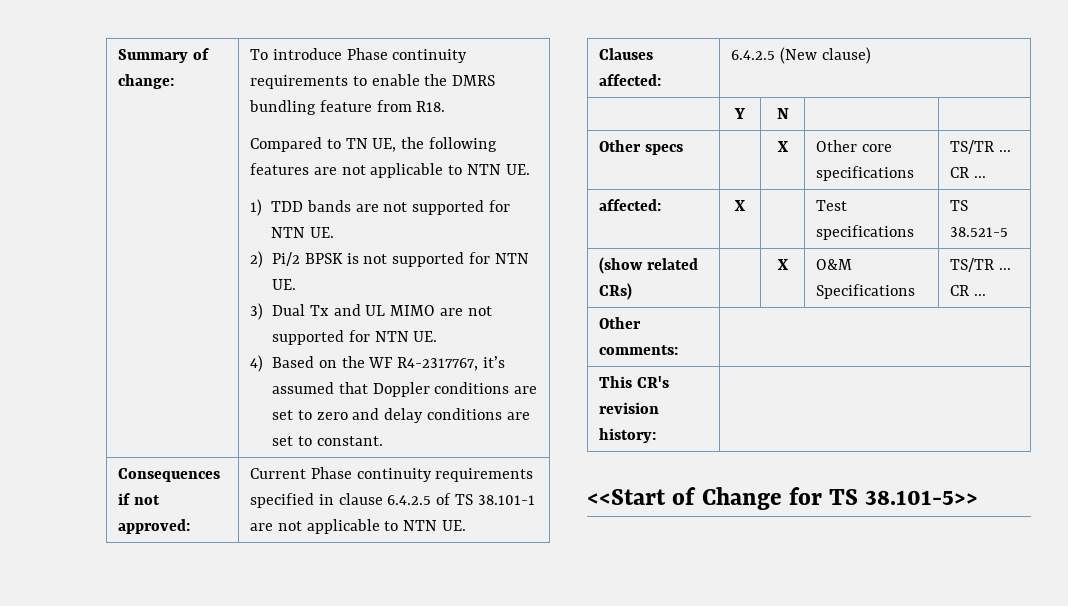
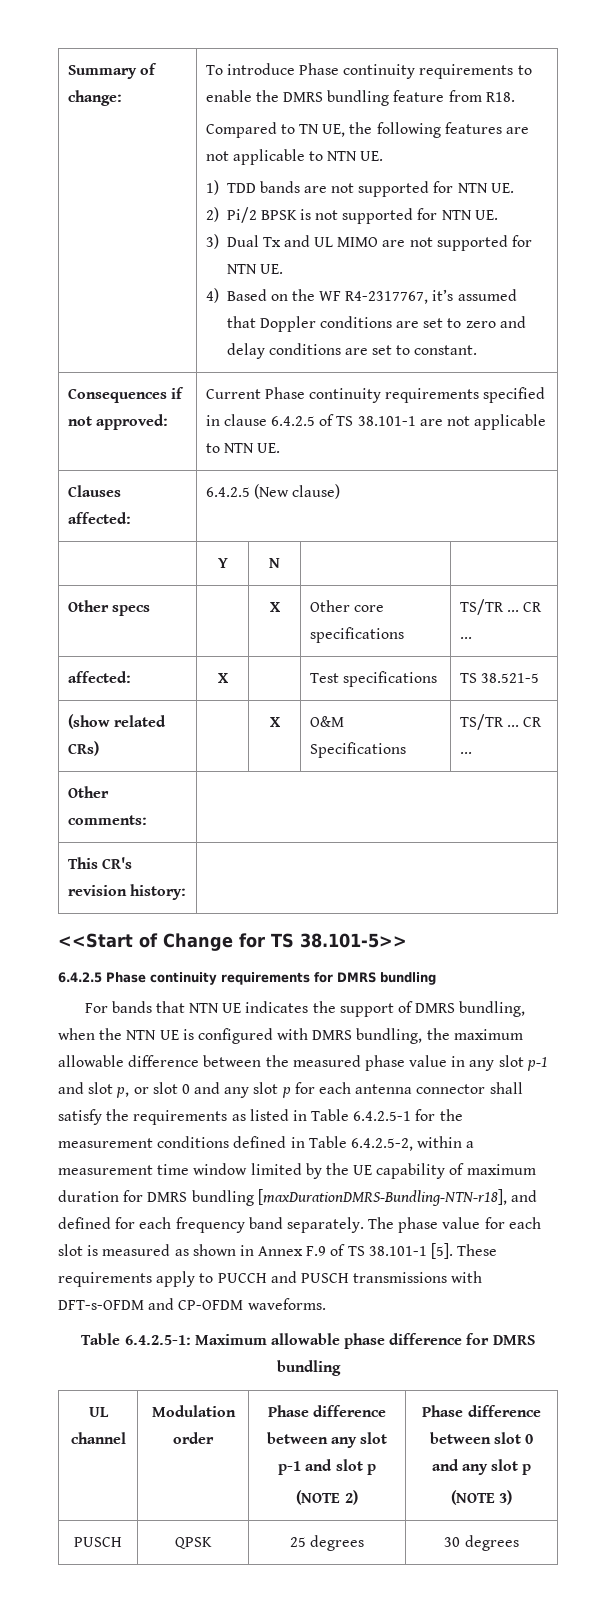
(979, 497) none -> [58,972,436,985] [84,1001,526,1017] [58,1028,523,1044] [58,1055,548,1071] [58,1082,523,1098] [58,1109,463,1125] [58,1136,475,1151] [58,1163,536,1179] [58,1189,537,1206] [58,1217,541,1233] [58,1243,498,1259] [58,1271,483,1287] [58,1298,326,1310] [81,1333,535,1349] [276,1360,341,1376] [88,1407,109,1417] [70,1432,126,1444] [151,1405,236,1417] [173,1432,214,1444] [267,1405,387,1417] [266,1432,388,1448] [278,1459,376,1475] [296,1490,358,1505] [422,1405,541,1417] [429,1432,534,1444] [431,1459,532,1475] [450,1490,513,1505] [74,1537,122,1547] [175,1537,212,1549] [289,1535,365,1551] [444,1535,519,1551] // 6.4.2.5 Phase continuity requirements for DMRS bundling // For bands that NTN UE indicates the support of DMRS bundling, when the NTN UE is configured with DMRS bundling, the maximum allowable difference between the measured phase value in any slot p-1 and slot p, or slot 0 and any slot p for each antenna connector shall satisfy the requirements as listed in Table 6.4.2.5-1 for the measurement conditions defined in Table 6.4.2.5-2, within a measurement time window limited by the UE capability of maximum duration for DMRS bundling [maxDurationDMRS-Bundling-NTN-r18], and defined for each frequency band separately. The phase value for each slot is measured as shown in Annex F.9 of TS 38.101-1 [5]. These requirements apply to PUCCH and PUSCH transmissions with DFT-s-OFDM and CP-OFDM waveforms. // Table 6.4.2.5-1: Maximum allowable phase difference for DMRS bundling // UL channel | Modulation order | Phase difference between any slot p-1 and slot p // (NOTE 2) | Phase difference between slot 0 and any slot p // (NOTE 3) // PUSCH | QPSK | 25 degrees | 30 degrees

